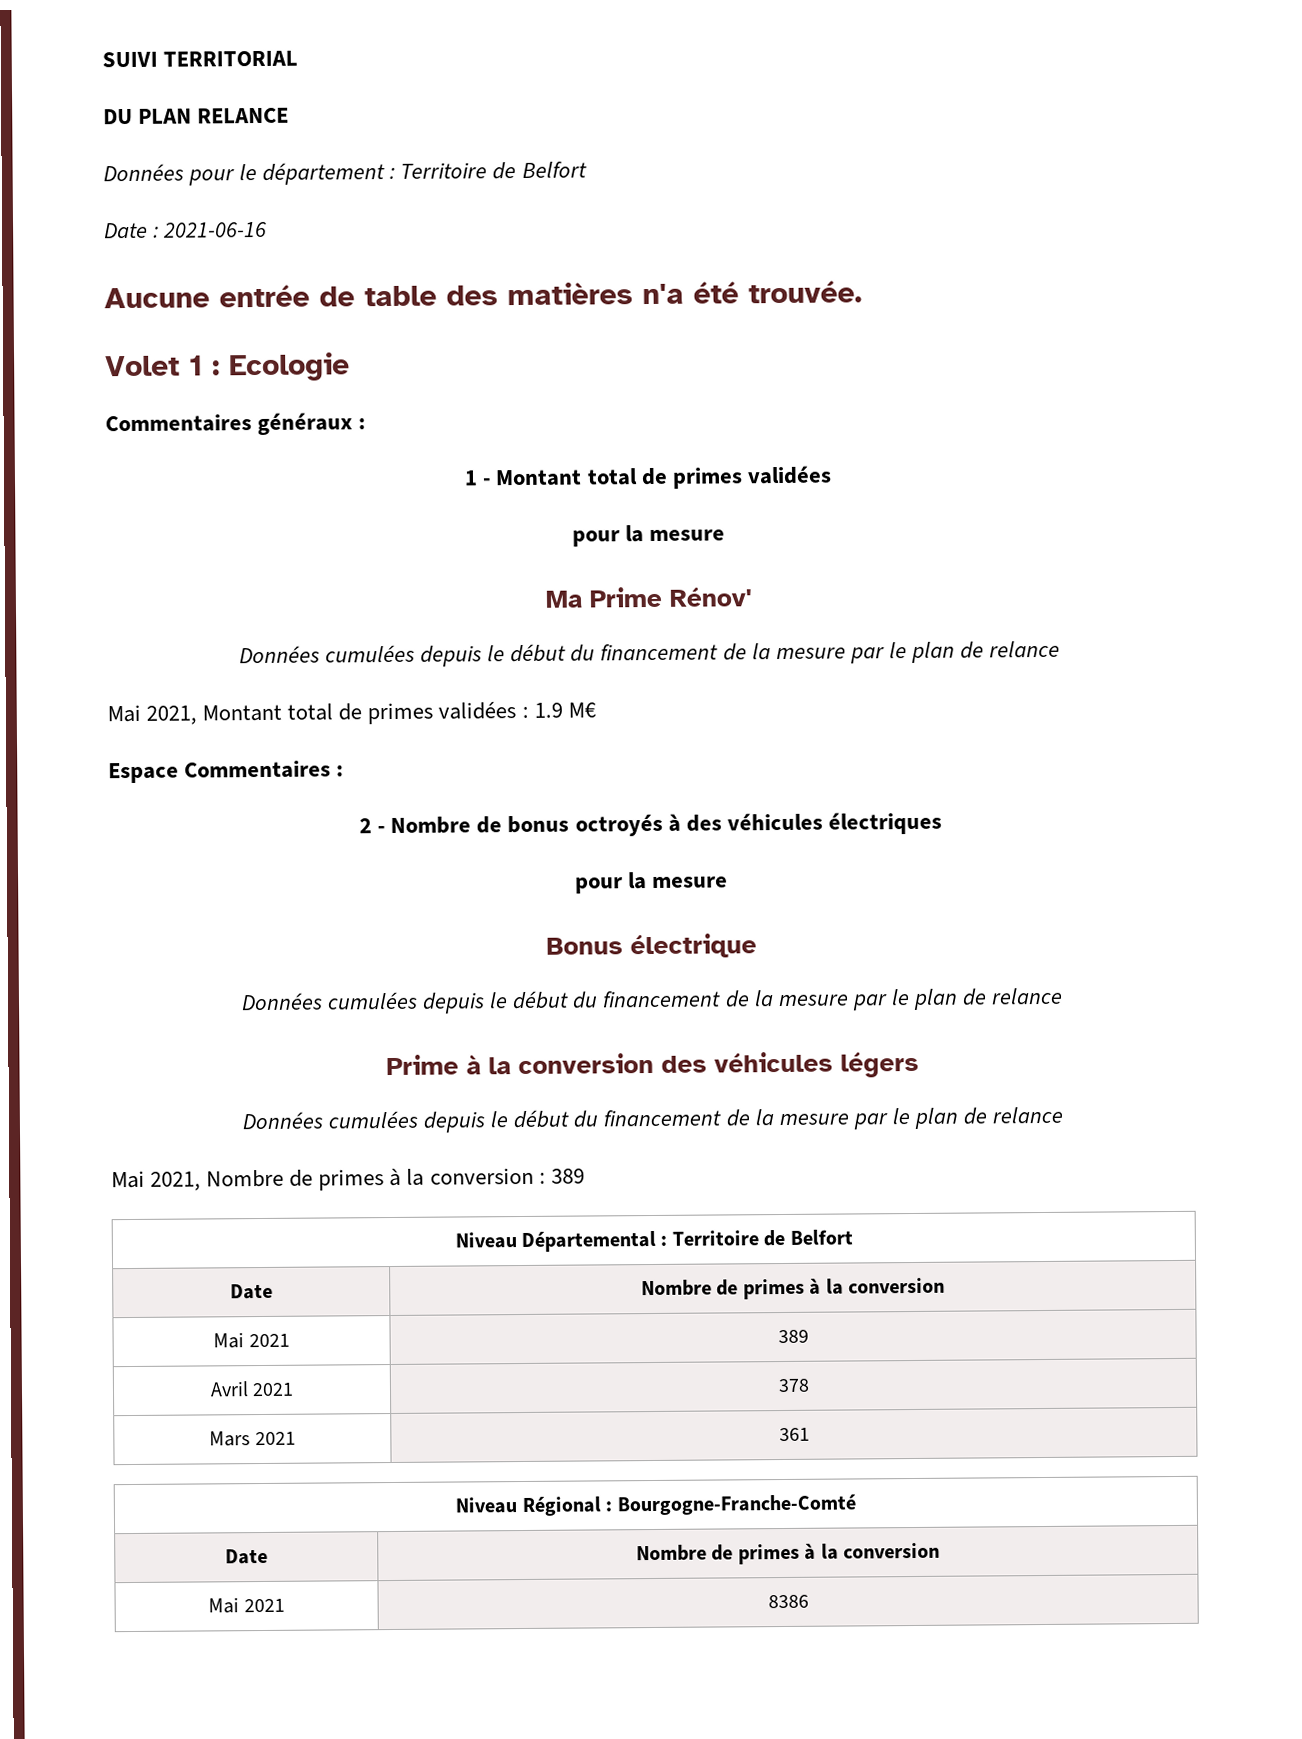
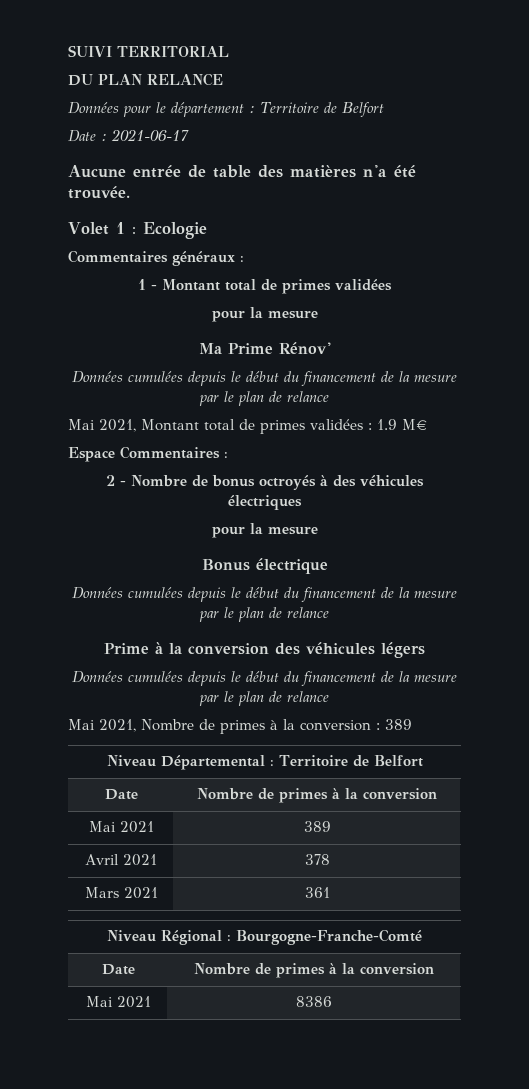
[163,221,268,238] 2021-06-16 -> [111,129,189,141] 2021-06-17

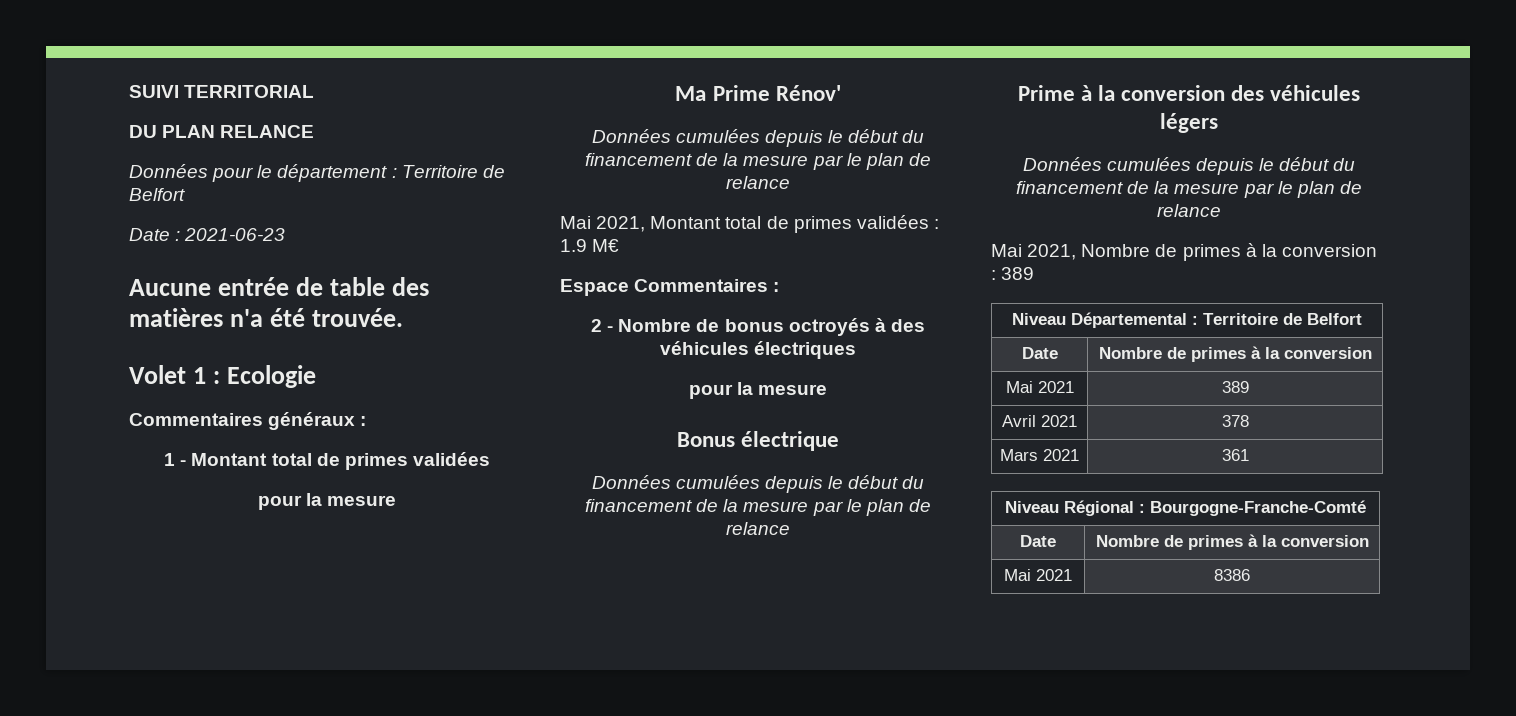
[111,129,189,141] 2021-06-17 -> [184,228,286,241] 2021-06-23

